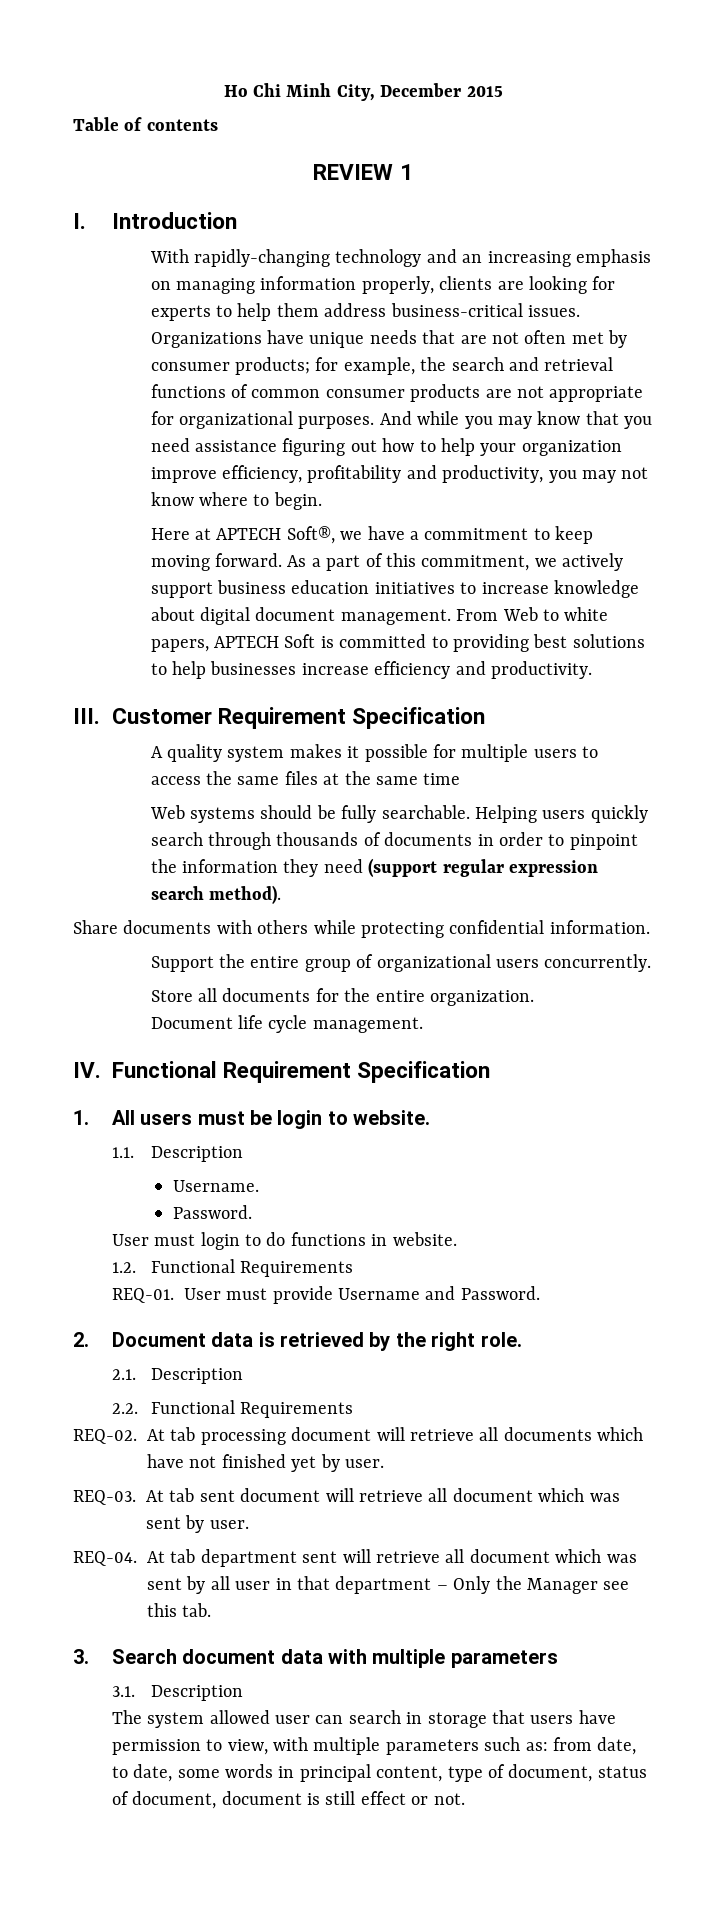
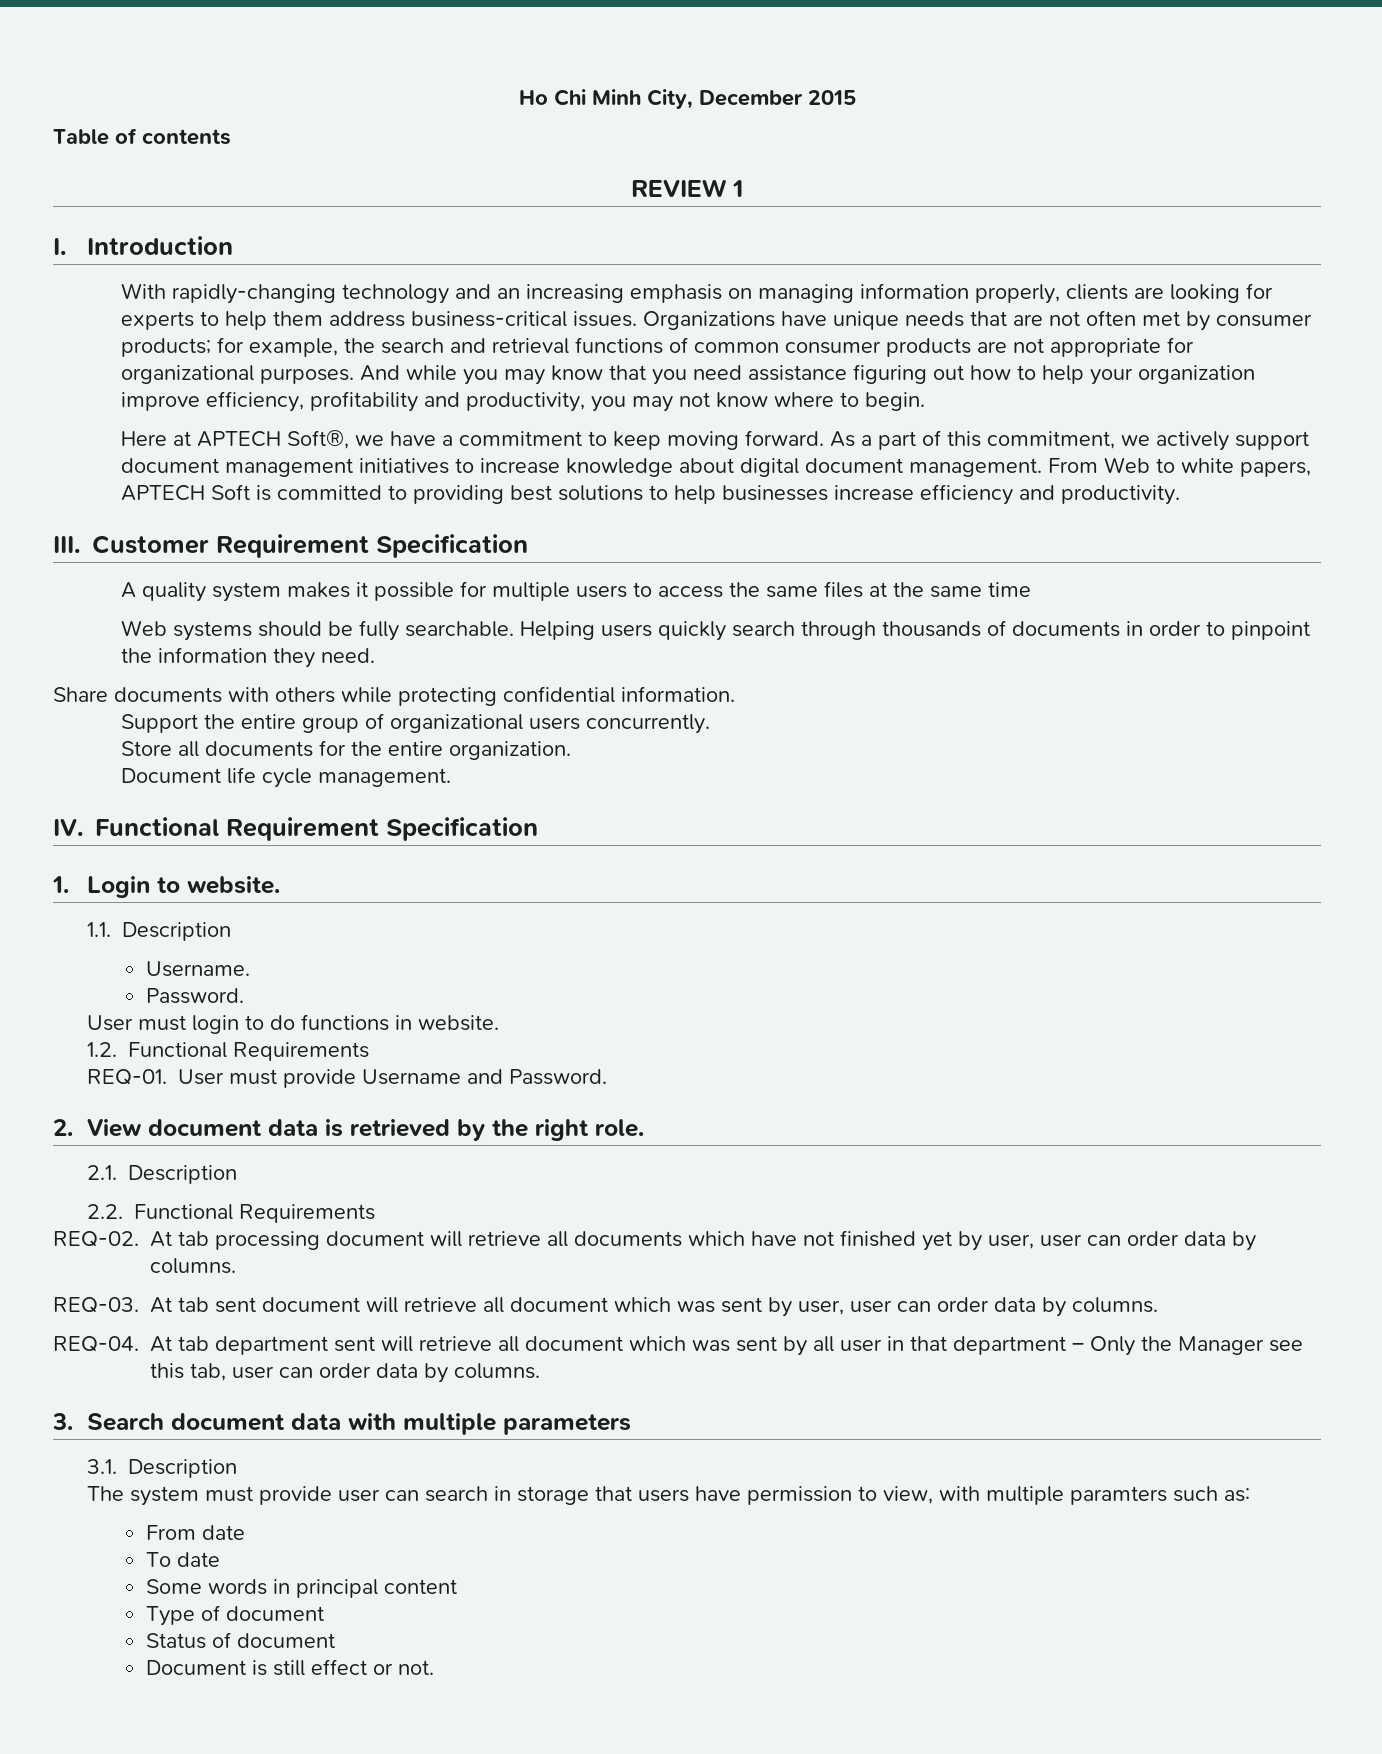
[216,580,370,594] business education -> [121,458,354,477] document management
[323,858,598,877] [150,885,281,904] need (support regular expression search method). -> [321,648,376,663] need.
[111,1110,323,1129] All users must be login -> [87,876,151,898] Login
[111,1332,206,1347] Document -> [87,1119,263,1137] View document
[345,1459,384,1468] user. -> [988,1231,1256,1251] [150,1258,236,1274] user, user can order data by columns.
[209,1520,249,1529] user. -> [798,1297,1158,1317] user, user can order data by columns.
[182,1603,212,1617] tab. -> [190,1363,540,1383] tab, user can order data by columns.
[209,1710,270,1724] allowed -> [205,1486,333,1505] must provide
[385,1739,479,1755] parameters -> [1070,1486,1168,1505] paramters
[552,1737,637,1755] [111,1764,647,1782] [111,1791,302,1809] from date, to date, some words in principal content, type of document, status of document, document -> [145,1525,245,1540] [145,1552,220,1567] [145,1579,457,1598] [145,1605,324,1626] [145,1632,335,1649] [145,1660,246,1675] // From date // To date // Some words in principal content // Type of document // Status of document // Document

